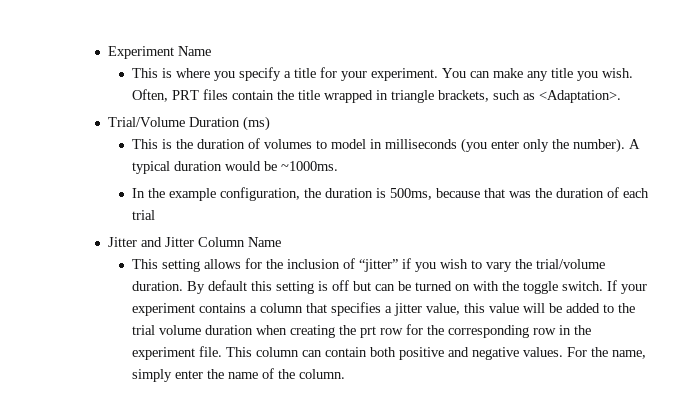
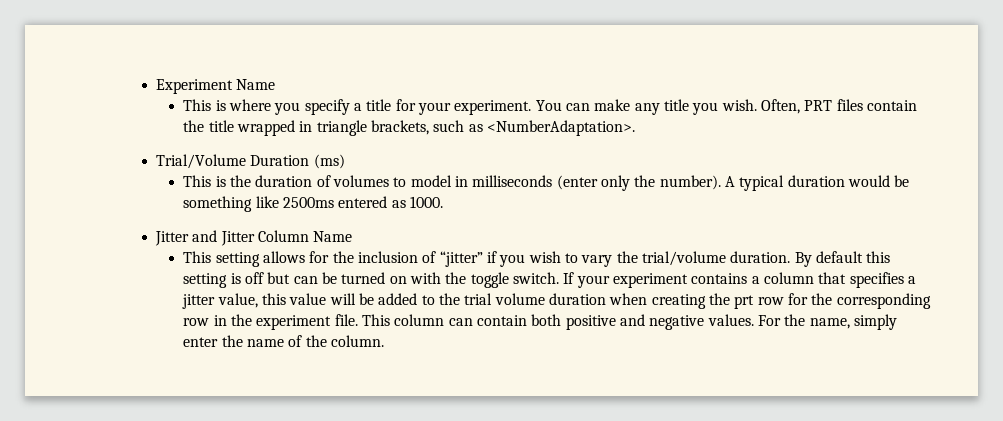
[539,90,622,103] <Adaptation>. -> [487,120,636,136] <NumberAdaptation>.
[461,138,520,153] (you enter -> [556,175,598,190] (enter
[281,161,339,171] [132,187,650,201] [132,210,156,220] ~1000ms. // In the example configuration, the duration is 500ms, because that was the duration of each trial -> [183,196,444,212] something like 2500ms entered as 1000.

